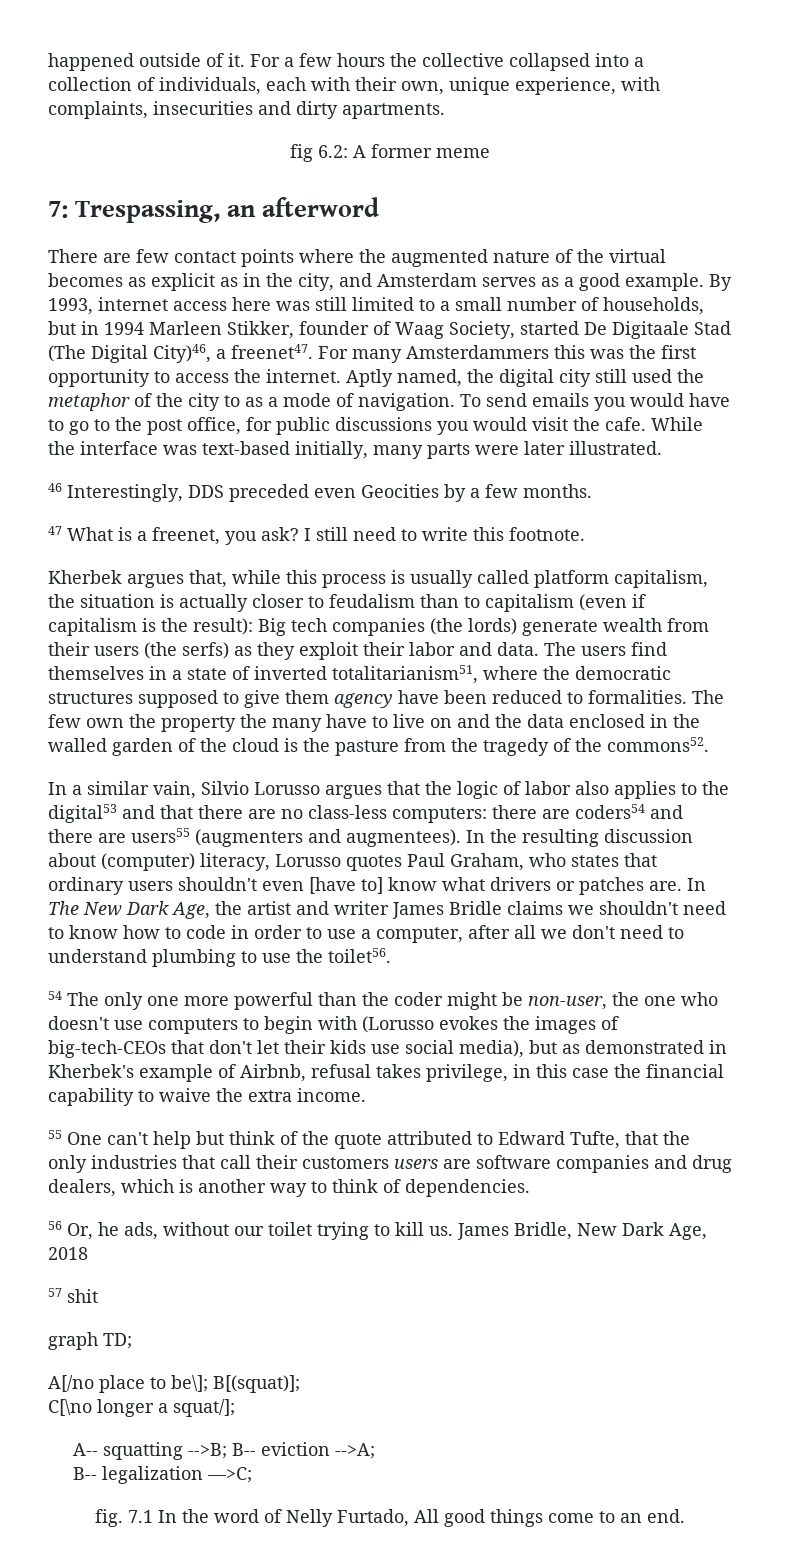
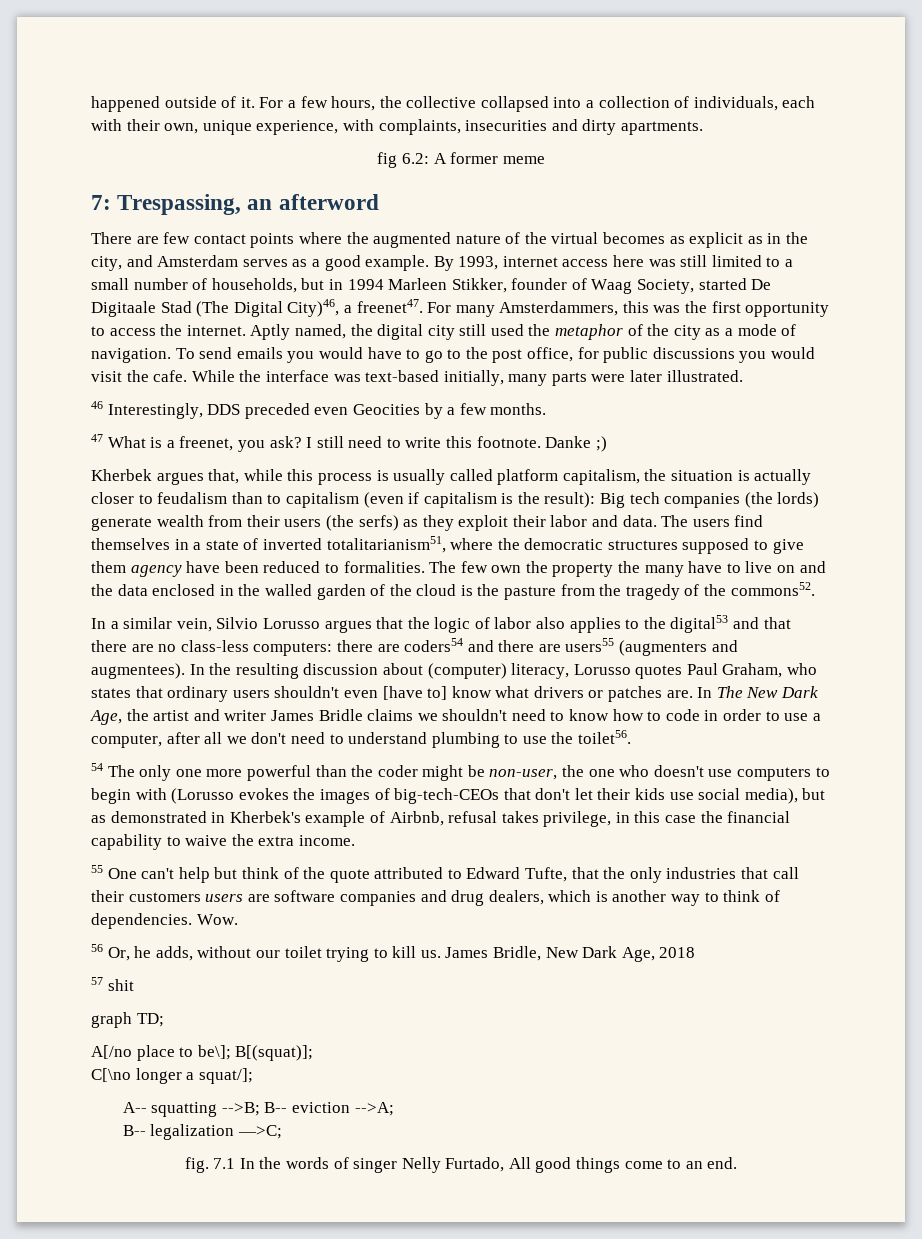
[337,53,385,67] hours -> [331,96,376,111] hours,
[406,345,549,359] Amsterdammers -> [499,301,619,316] Amsterdammers,
[224,395,240,407] to -> (701, 332) none
(585, 534) none -> [545,436,607,452] Danke ;)
[153,781,196,799] vain, -> [176,618,212,632] vein,
(530, 1188) none -> [196,914,238,925] Wow.
[124,1222,158,1240] ads, -> [155,946,193,961] adds,
[214,1509,282,1523] word of -> [285,1157,398,1173] words of singer

